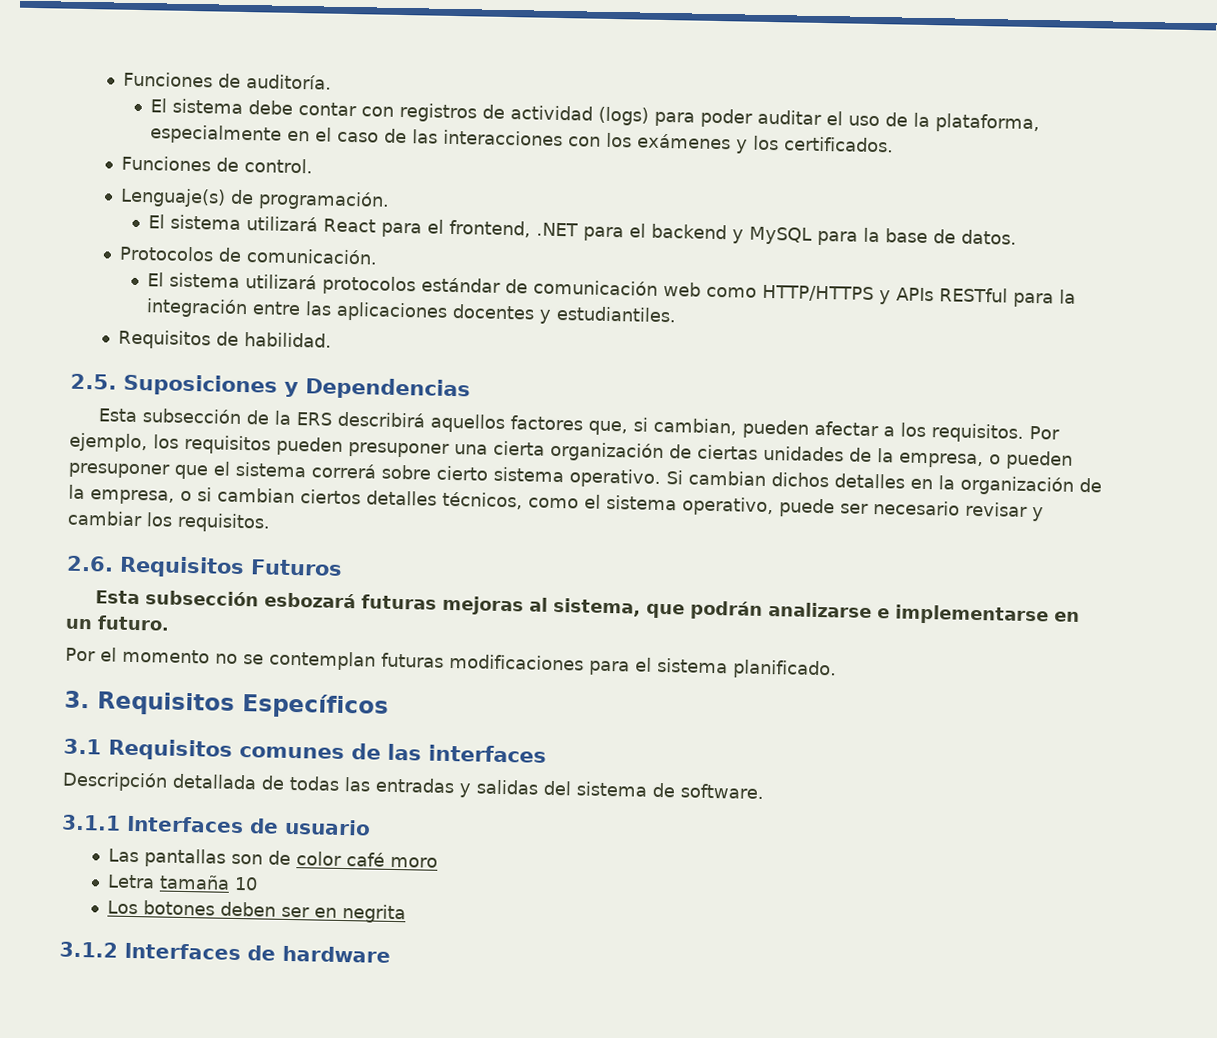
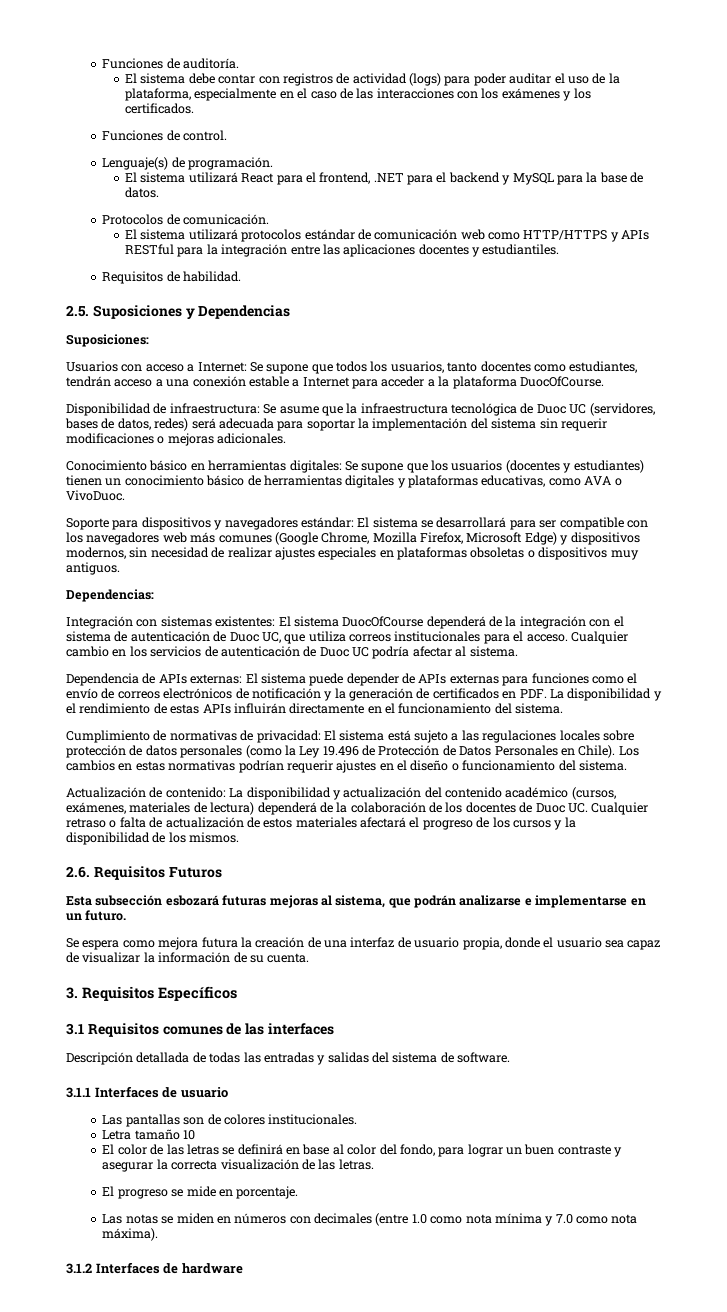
[97,408,1060,443] [69,432,1073,470] [68,461,1102,496] [68,484,1044,522] [67,510,271,533] Esta subsección de la ERS describirá aquellos factores que, si cambian, pueden afectar a los requisitos. Por ejemplo, los requisitos pueden presuponer una cierta organización de ciertas unidades de la empresa, o pueden presuponer que el sistema correrá sobre cierto sistema operativo. Si cambian dichos detalles en la organización de la empresa, o si cambian ciertos detalles técnicos, como el sistema operativo, puede ser necesario revisar y cambiar los requisitos. -> [66,334,149,347] [66,361,638,374] [66,376,604,389] [66,403,655,416] [65,418,607,431] [66,433,287,446] [66,460,644,473] [66,475,622,488] [66,490,125,501] [66,517,648,530] [66,532,640,545] [66,547,639,560] [66,562,120,575] [66,589,154,602] [66,616,624,629] [66,631,628,644] [66,646,518,659] [66,673,638,686] [66,688,662,701] [66,703,564,714] [66,730,634,743] [66,745,639,758] [66,760,627,773] [66,787,616,800] [66,802,649,815] [66,817,576,830] [66,832,240,845] Suposiciones: // Usuarios con acceso a Internet: Se supone que todos los usuarios, tanto docentes como estudiantes, tendrán acceso a una conexión estable a Internet para acceder a la plataforma DuocOfCourse. // Disponibilidad de infraestructura: Se asume que la infraestructura tecnológica de Duoc UC (servidores, bases de datos, redes) será adecuada para soportar la implementación del sistema sin requerir modificaciones o mejoras adicionales. // Conocimiento básico en herramientas digitales: Se supone que los usuarios (docentes y estudiantes) tienen un conocimiento básico de herramientas digitales y plataformas educativas, como AVA o VivoDuoc. // Soporte para dispositivos y navegadores estándar: El sistema se desarrollará para ser compatible con los navegadores web más comunes (Google Chrome, Mozilla Firefox, Microsoft Edge) y dispositivos modernos, sin necesidad de realizar ajustes especiales en plataformas obsoletas o dispositivos muy antiguos. // Dependencias: // Integración con sistemas existentes: El sistema DuocOfCourse dependerá de la integración con el sistema de autenticación de Duoc UC, que utiliza correos institucionales para el acceso. Cualquier cambio en los servicios de autenticación de Duoc UC podría afectar al sistema. // Dependencia de APIs externas: El sistema puede depender de APIs externas para funciones como el envío de correos electrónicos de notificación y la generación de certificados en PDF. La disponibilidad y el rendimiento de estas APIs influirán directamente en el funcionamiento del sistema. // Cumplimiento de normativas de privacidad: El sistema está sujeto a las regulaciones locales sobre protección de datos personales (como la Ley 19.496 de Protección de Datos Personales en Chile). Los cambios en estas normativas podrían requerir ajustes en el diseño o funcionamiento del sistema. // Actualización de contenido: La disponibilidad y actualización del contenido académico (cursos, exámenes, materiales de lectura) dependerá de la colaboración de los docentes de Duoc UC. Cualquier retraso o falta de actualización de estos materiales afectará el progreso de los cursos y la disponibilidad de los mismos.
[65,647,837,680] Por el momento no se contemplan futuras modificaciones para el sistema planificado. -> [66,937,661,950] [66,952,310,963] Se espera como mejora futura la creación de una interfaz de usuario propia, donde el usuario sea capaz de visualizar la información de su cuenta.
[296,851,439,868] color café moro -> [223,1114,358,1125] colores institucionales.
[159,874,231,890] tamaña -> [134,1129,180,1140] tamaño
[107,900,407,924] Los botones deben ser en negrita -> [102,1144,623,1157] [102,1159,374,1172] [102,1186,299,1199] [102,1213,638,1226] [102,1228,159,1241] El color de las letras se definirá en base al color del fondo, para lograr un buen contraste y asegurar la correcta visualización de las letras. // El progreso se mide en porcentaje. // Las notas se miden en números con decimales (entre 1.0 como nota mínima y 7.0 como nota máxima).

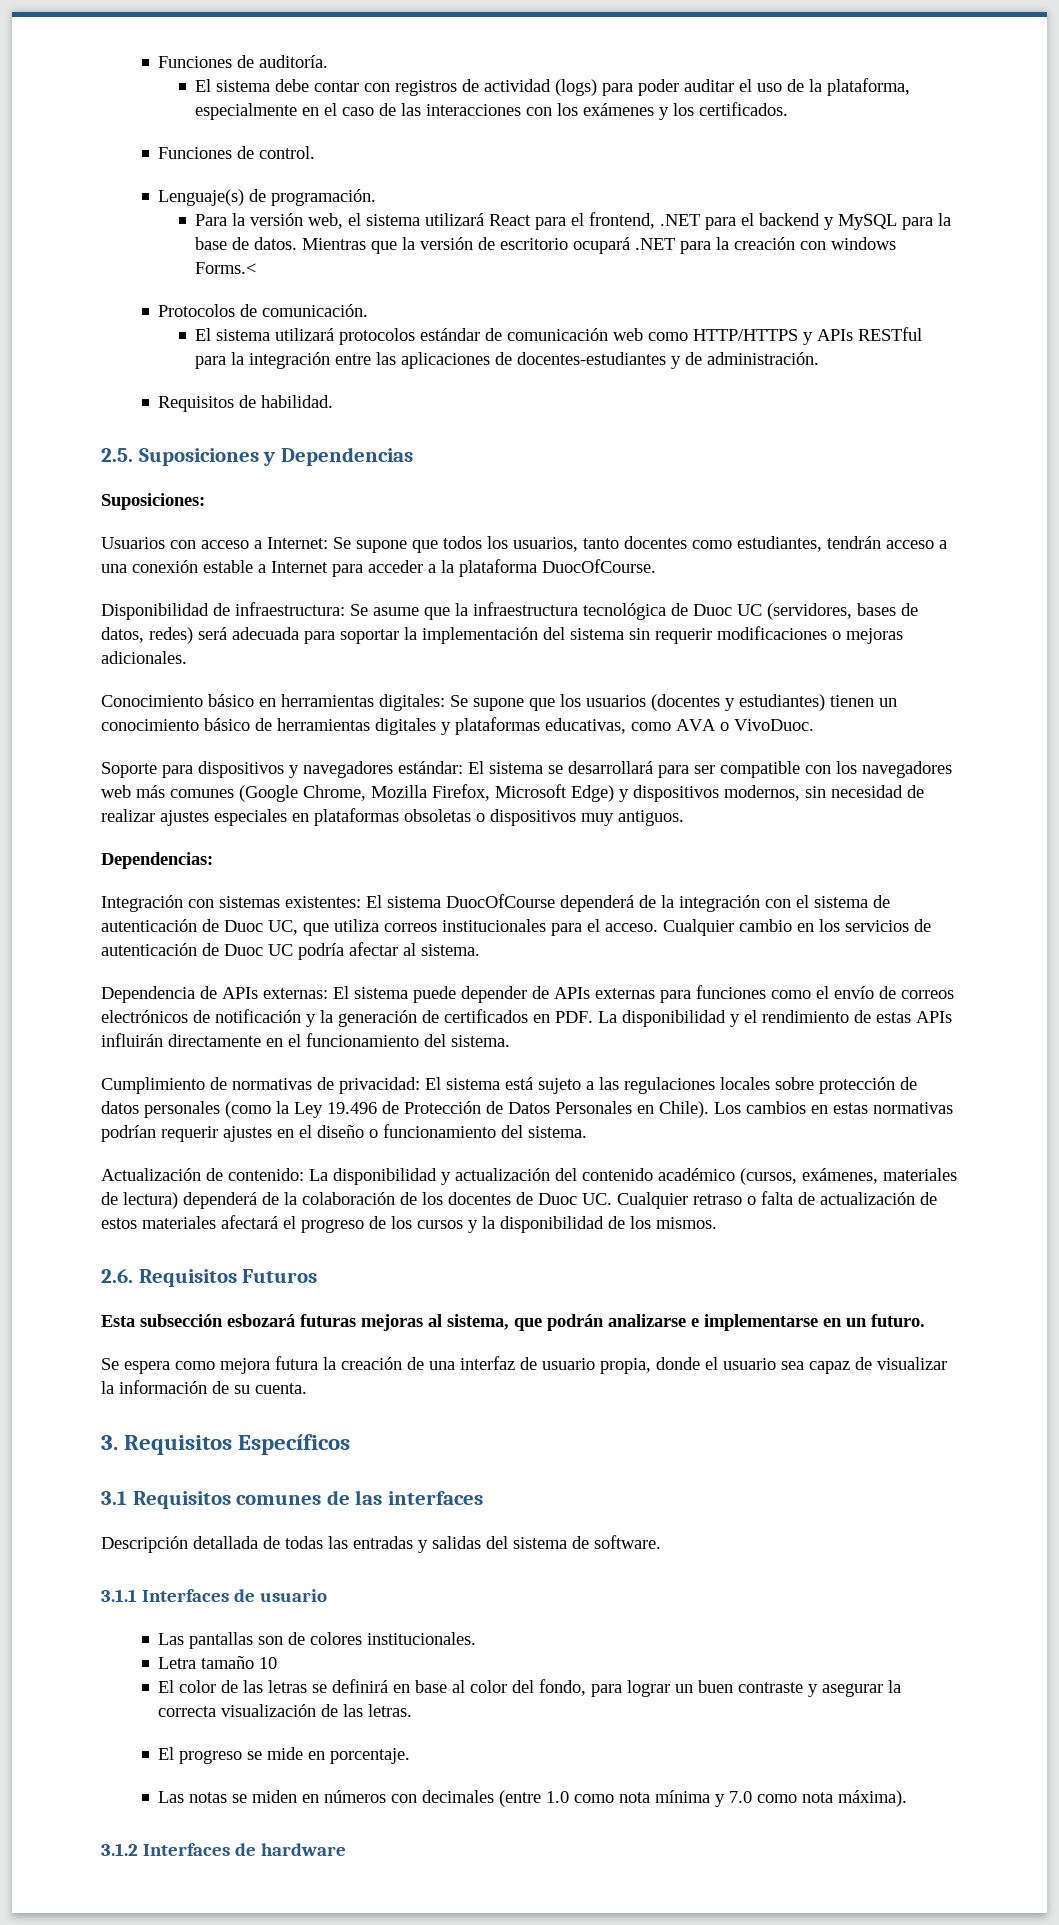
[125,172,138,182] El -> [195,213,362,229] Para la versión web, el
(160, 192) none -> [302,237,897,254] [195,262,257,274] Mientras que la versión de escritorio ocupará .NET para la creación con windows Forms.<
[418,244,560,257] docentes y estudiantiles. -> [495,352,820,369] de docentes-estudiantes y de administración.

